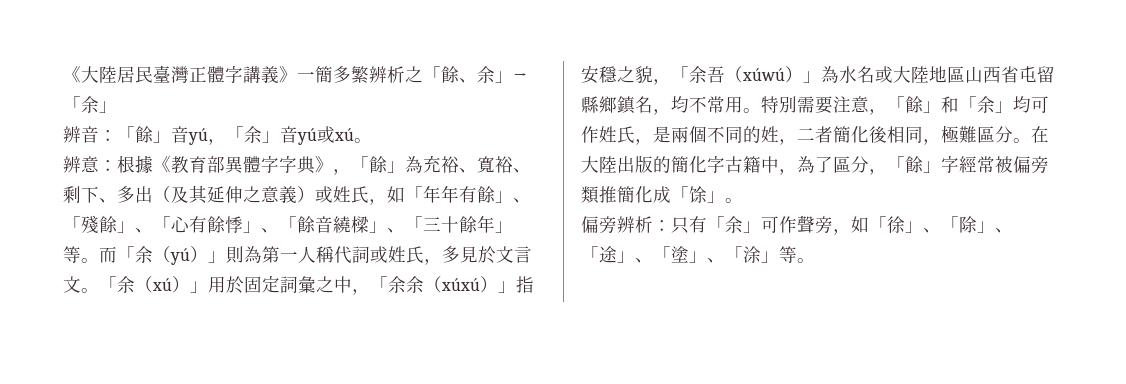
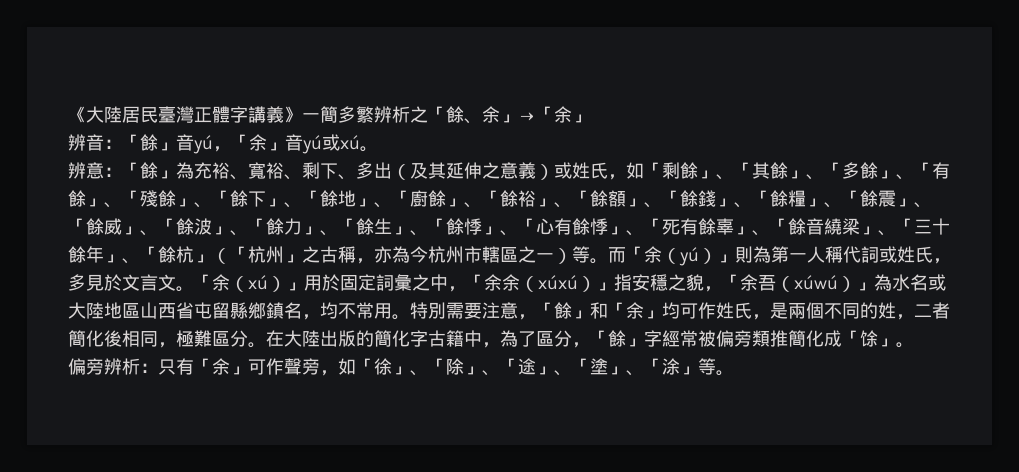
[117,155,351,175] 根據《教育部異體字字典》， -> (122, 172) none
[423,185,459,203] 年年 -> [662,162,932,180] 剩餘」、「其餘」、「多餘」、「
[171,215,513,234] 心有餘悸」、「餘音繞樑」、「三十餘年」 -> [230,190,932,208] [68,218,950,236] [68,246,572,264] 餘下」、「餘地」、「廚餘」、「餘裕」、「餘額」、「餘錢」、「餘糧」、「餘震」、「餘威」、「餘波」、「餘力」、「餘生」、「餘悸」、「心有餘悸」、「死有餘辜」、「餘音繞梁」、「三十餘年」、「餘杭」（「杭州」之古稱，亦為今杭州市轄區之一）

